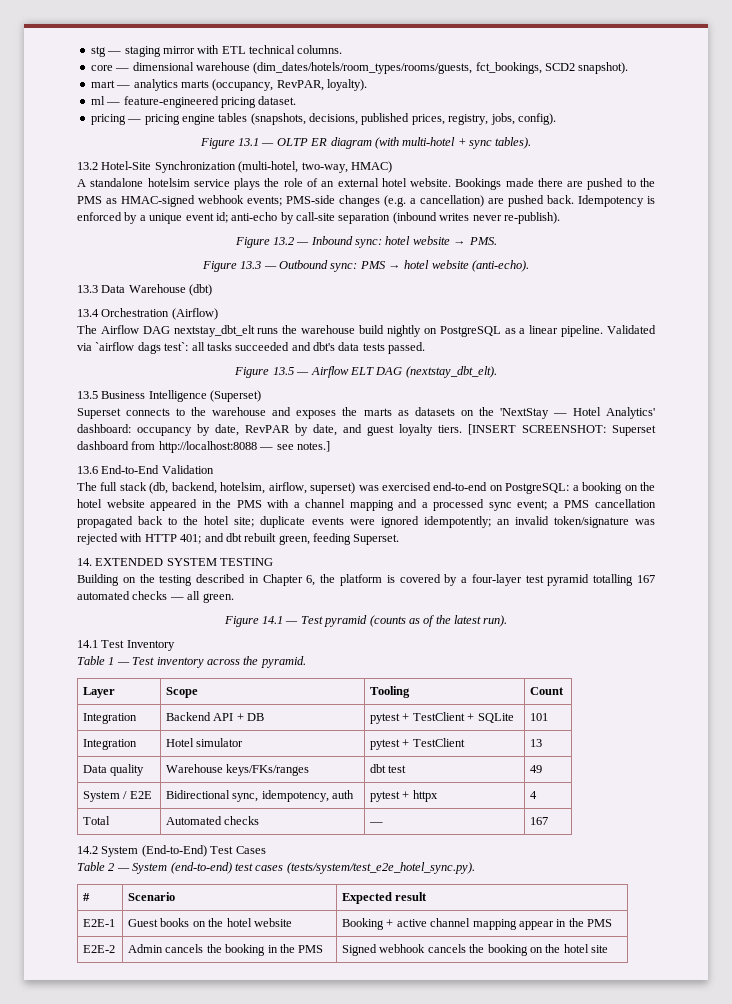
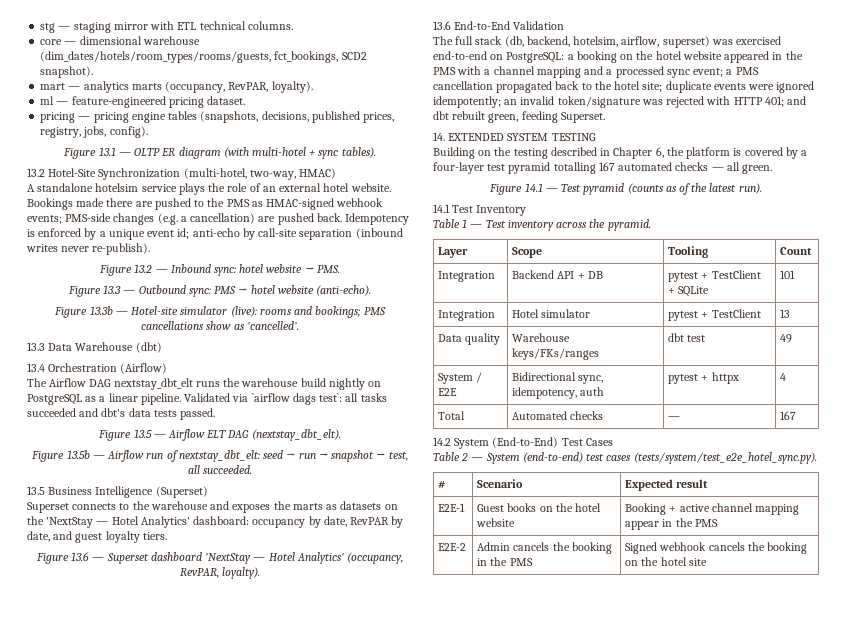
(530, 266) none -> [54,306,386,318] [141,321,299,330] // Figure 13.3b — Hotel-site simulator (live): rooms and bookings; PMS cancellations show as 'cancelled'.
(497, 372) none -> [31,450,408,462] [187,465,253,474] // Figure 13.5b — Airflow run of nextstay_dbt_elt: seed → run → snapshot → test, all succeeded.
[468,424,656,436] [77,441,330,453] [INSERT SCREENSHOT: Superset dashboard from http://localhost:8088 — see notes.] -> [35,552,404,564] [179,567,261,579] // Figure 13.6 — Superset dashboard 'NextStay — Hotel Analytics' (occupancy, RevPAR, loyalty).

